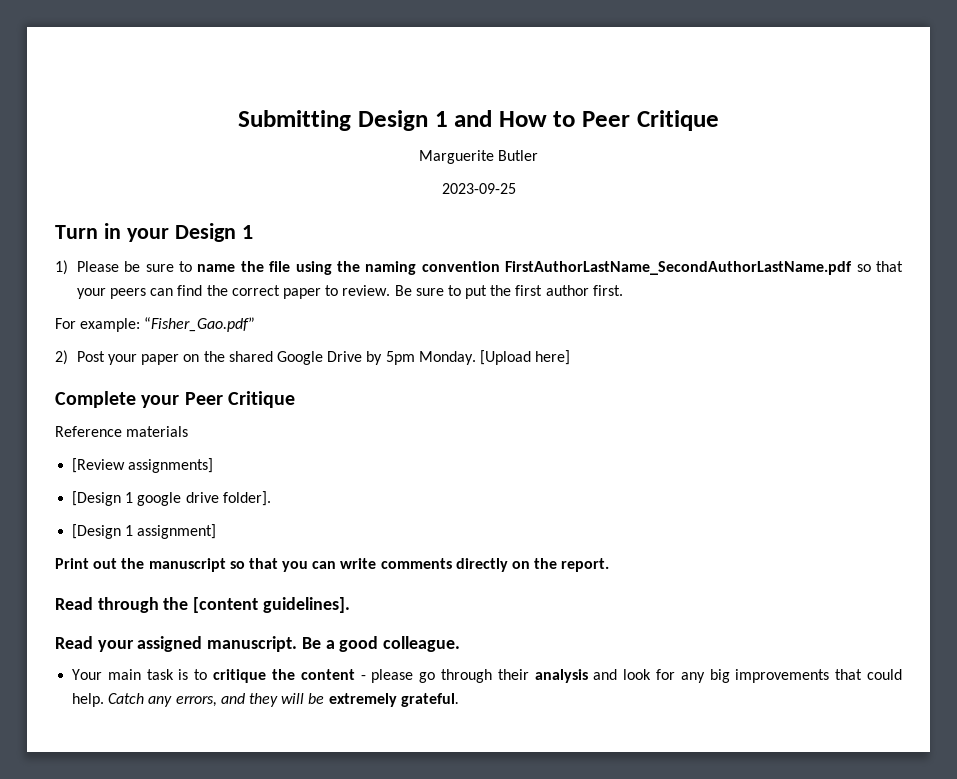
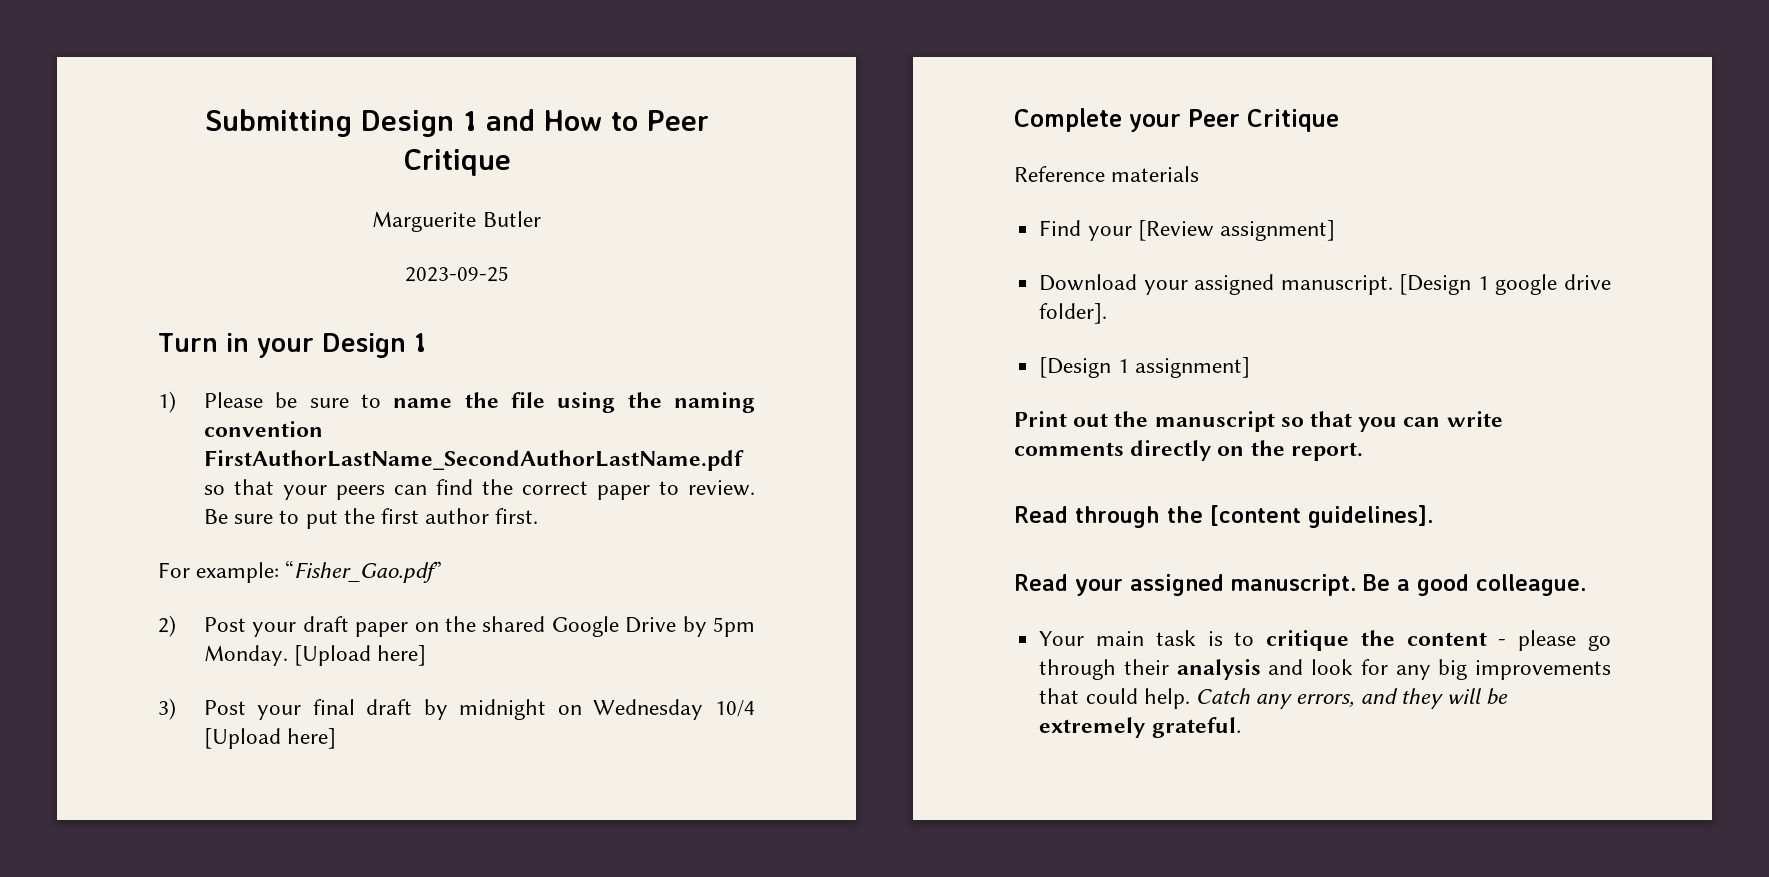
(138, 359) none -> [302,616,349,632] draft
(571, 357) none -> [158,698,755,720] [203,728,337,749] // 3) Post your final draft by midnight on Wednesday 10/4 [Upload here]
[72,458,214,473] [Review assignments] // -> [1039,220,1335,241] [1039,274,1393,295] Find your [Review assignment] // Download your assigned manuscript.

